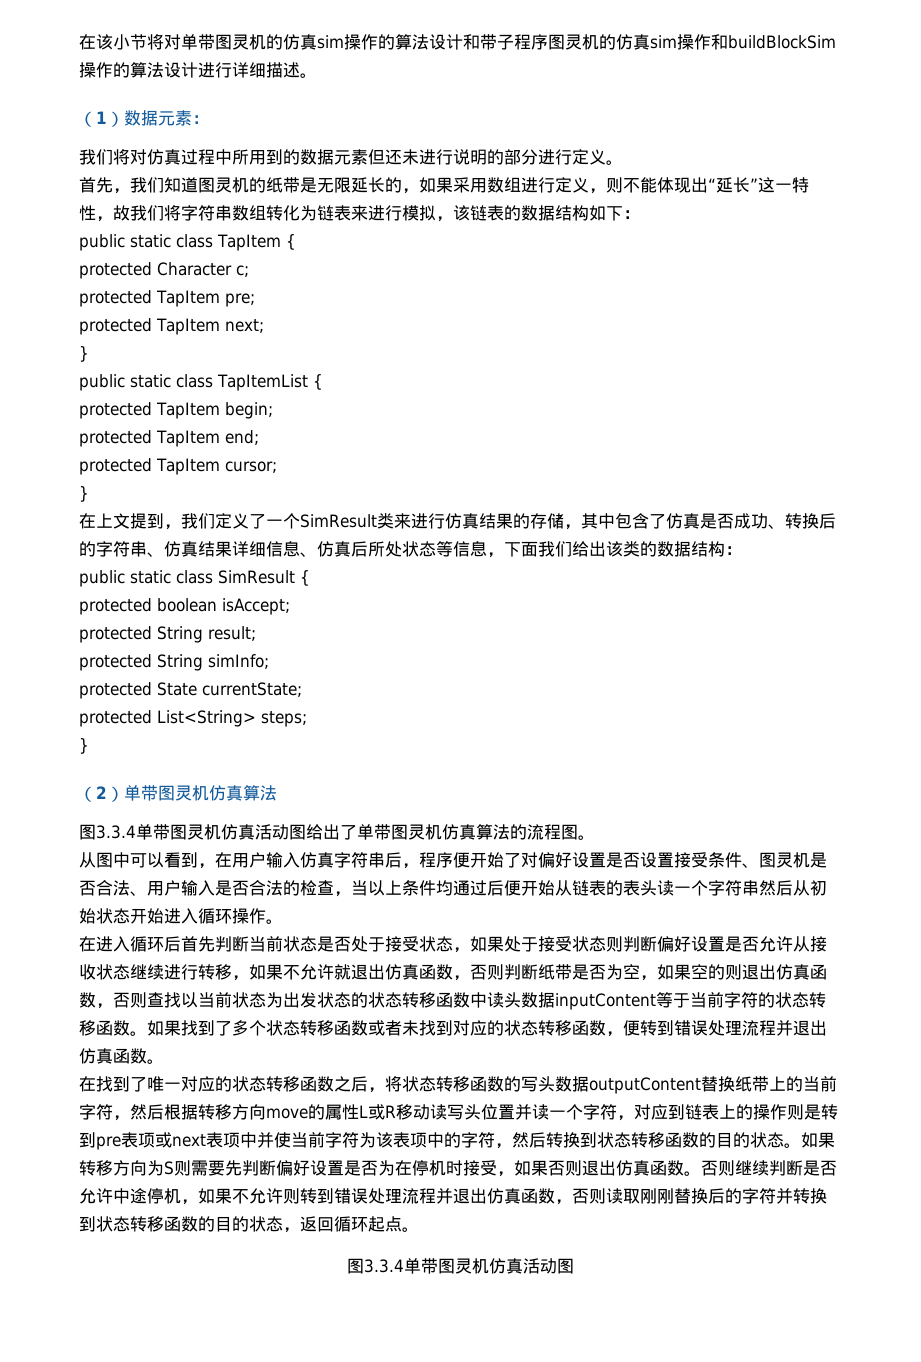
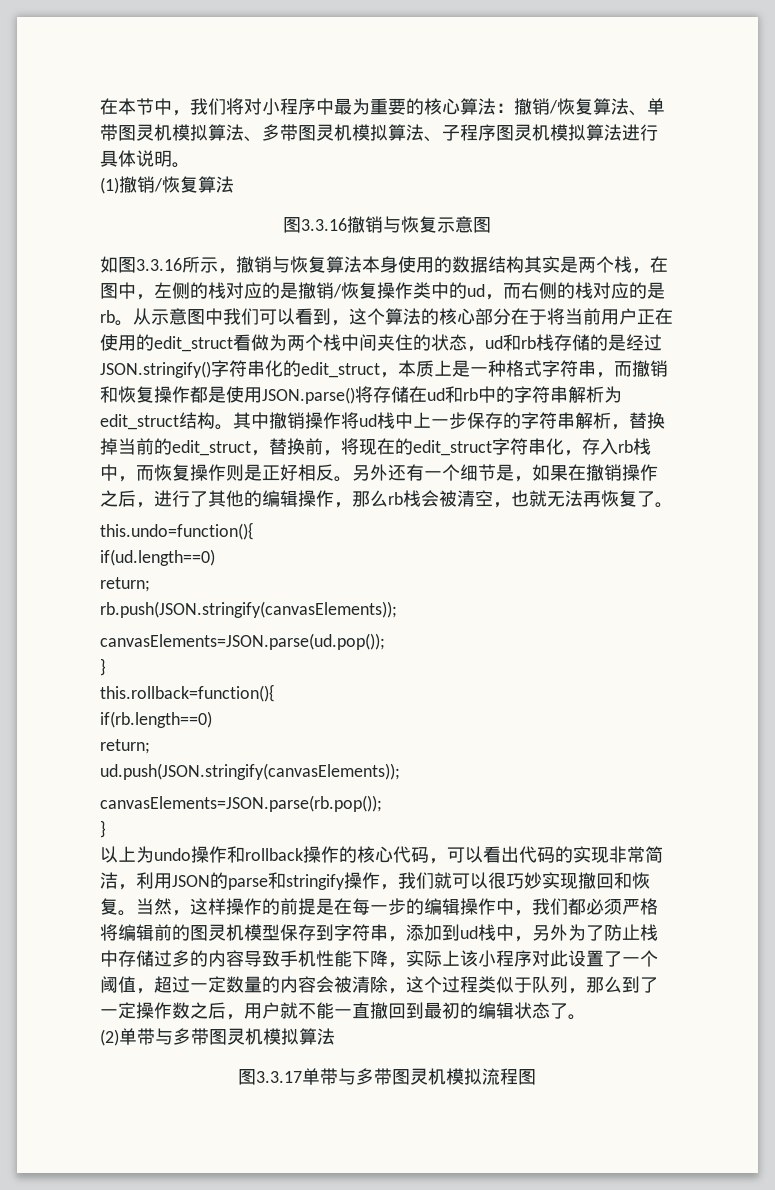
[79,34,836,50] [79,62,317,78] [79,110,209,127] [79,149,623,165] [79,177,809,194] [79,205,640,222] [79,234,296,251] [79,262,249,279] [79,290,255,307] [79,318,264,335] [79,346,89,362] [79,374,323,391] [79,402,273,419] [79,430,259,447] [79,458,277,475] [79,486,89,502] [79,513,836,530] [79,541,742,558] [79,570,310,587] [79,598,290,615] [79,626,256,643] [79,654,269,671] [79,682,302,699] [79,710,307,727] [79,738,89,754] [79,785,277,802] [79,824,595,840] [79,852,827,869] [79,880,827,897] [79,908,283,924] [79,936,827,953] [79,964,827,981] [79,992,826,1010] [79,1020,827,1037] [79,1048,164,1064] [79,1076,837,1094] [79,1104,838,1121] [79,1132,835,1150] [79,1160,837,1177] [79,1188,827,1205] [79,1216,419,1233] [347,1258,557,1274] 在该小节将对单带图灵机的仿真sim操作的算法设计和带子程序图灵机的仿真sim操作和buildBlockSim操作的算法设计进行详细描述。 // （1）数据元素： // 我们将对仿真过程中所用到的数据元素但还未进行说明的部分进行定义。 // 首先，我们知道图灵机的纸带是无限延长的，如果采用数组进行定义，则不能体现出“延长”这一特性，故我们将字符串数组转化为链表来进行模拟，该链表的数据结构如下： // public static class TapItem { // protected Character c; // protected TapItem pre; // protected TapItem next; // } // public static class TapItemList { // protected TapItem begin; // protected TapItem end; // protected TapItem cursor; // } // 在上文提到，我们定义了一个SimResult类来进行仿真结果的存储，其中包含了仿真是否成功、转换后的字符串、仿真结果详细信息、仿真后所处状态等信息，下面我们给出该类的数据结构： // public static class SimResult { // protected boolean isAccept; // protected String result; // protected String simInfo; // protected State currentState; // protected List<String> steps; // } // （2）单带图灵机仿真算法 // 图3.3.4单带图灵机仿真活动图给出了单带图灵机仿真算法的流程图。 // 从图中可以看到，在用户输入仿真字符串后，程序便开始了对偏好设置是否设置接受条件、图灵机是否合法、用户输入是否合法的检查，当以上条件均通过后便开始从链表的表头读一个字符串然后从初始状态开始进入循环操作。 // 在进入循环后首先判断当前状态是否处于接受状态，如果处于接受状态则判断偏好设置是否允许从接收状态继续进行转移，如果不允许就退出仿真函数，否则判断纸带是否为空，如果空的则退出仿真函数，否则查找以当前状态为出发状态的状态转移函数中读头数据inputContent等于当前字符的状态转移函数。如果找到了多个状态转移函数或者未找到对应的状态转移函数，便转到错误处理流程并退出仿真函数。 // 在找到了唯一对应的状态转移函数之后，将状态转移函数的写头数据outputContent替换纸带上的当前字符，然后根据转移方向move的属性L或R移动读写头位置并读一个字符，对应到链表上的操作则是转到pre表项或next表项中并使当前字符为该表项中的字符，然后转换到状态转移函数的目的状态。如果转移方向为S则需要先判断偏好设置是否为在停机时接受，如果否则退出仿真函数。否则继续判断是否允许中途停机，如果不允许则转到错误处理流程并退出仿真函数，否则读取刚刚替换后的字符并转换到状态转移函数的目的状态，返回循环起点。 // 图3.3.4单带图灵机仿真活动 -> [100,98,665,116] [100,124,658,142] [100,150,190,168] [100,176,234,194] [283,216,491,233] [100,256,668,274] [100,282,665,300] [100,308,673,326] [100,334,662,352] [100,360,668,378] [100,386,622,404] [100,412,665,430] [100,438,651,456] [100,464,658,482] [100,490,673,508] [100,522,254,540] [100,549,215,566] [100,577,150,592] [100,601,397,618] [100,633,385,650] [100,658,106,676] [100,684,275,702] [100,711,212,728] [100,739,150,754] [100,763,400,780] [100,795,382,812] [100,820,106,838] [100,846,663,864] [100,872,650,890] [100,898,658,916] [100,924,658,942] [100,950,658,968] [100,976,658,994] [100,1002,586,1020] [100,1028,335,1046] [238,1068,518,1085] 在本节中，我们将对小程序中最为重要的核心算法：撤销/恢复算法、单带图灵机模拟算法、多带图灵机模拟算法、子程序图灵机模拟算法进行具体说明。 // (1)撤销/恢复算法 // 图3.3.16撤销与恢复示意图 // 如图3.3.16所示，撤销与恢复算法本身使用的数据结构其实是两个栈，在图中，左侧的栈对应的是撤销/恢复操作类中的ud，而右侧的栈对应的是rb。从示意图中我们可以看到，这个算法的核心部分在于将当前用户正在使用的edit_struct看做为两个栈中间夹住的状态，ud和rb栈存储的是经过JSON.stringify()字符串化的edit_struct，本质上是一种格式字符串，而撤销和恢复操作都是使用JSON.parse()将存储在ud和rb中的字符串解析为edit_struct结构。其中撤销操作将ud栈中上一步保存的字符串解析，替换掉当前的edit_struct，替换前，将现在的edit_struct字符串化，存入rb栈中，而恢复操作则是正好相反。另外还有一个细节是，如果在撤销操作之后，进行了其他的编辑操作，那么rb栈会被清空，也就无法再恢复了。 // this.undo=function(){ // if(ud.length==0) // return; // rb.push(JSON.stringify(canvasElements)); // canvasElements=JSON.parse(ud.pop()); // } // this.rollback=function(){ // if(rb.length==0) // return; // ud.push(JSON.stringify(canvasElements)); // canvasElements=JSON.parse(rb.pop()); // } // 以上为undo操作和rollback操作的核心代码，可以看出代码的实现非常简洁，利用JSON的parse和stringify操作，我们就可以很巧妙实现撤回和恢复。当然，这样操作的前提是在每一步的编辑操作中，我们都必须严格将编辑前的图灵机模型保存到字符串，添加到ud栈中，另外为了防止栈中存储过多的内容导致手机性能下降，实际上该小程序对此设置了一个阈值，超过一定数量的内容会被清除，这个过程类似于队列，那么到了一定操作数之后，用户就不能一直撤回到最初的编辑状态了。 // (2)单带与多带图灵机模拟算法 // 图3.3.17单带与多带图灵机模拟流程

